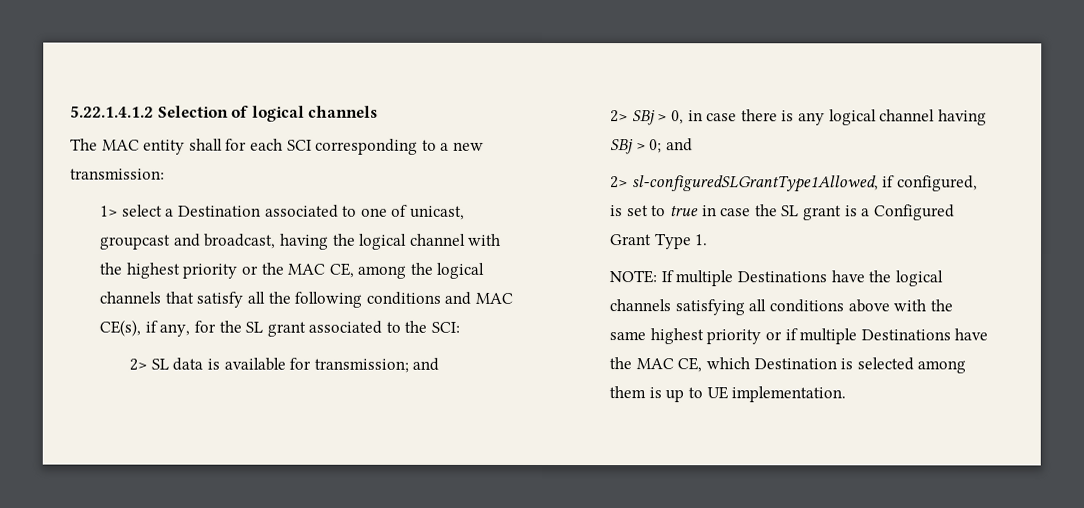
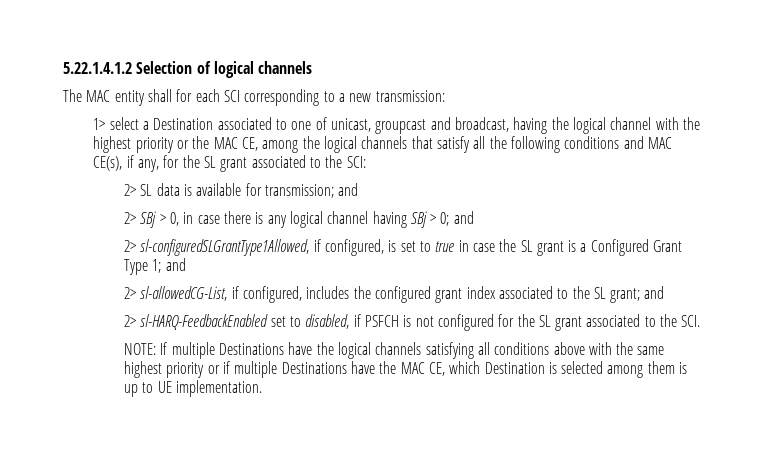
[695,234,709,246] 1. -> [152,258,186,273] [123,286,665,303] [123,314,701,331] 1; and // 2> sl-allowedCG-List, if configured, includes the configured grant index associated to the SL grant; and // 2> sl-HARQ-FeedbackEnabled set to disabled, if PSFCH is not configured for the SL grant associated to the SCI.

